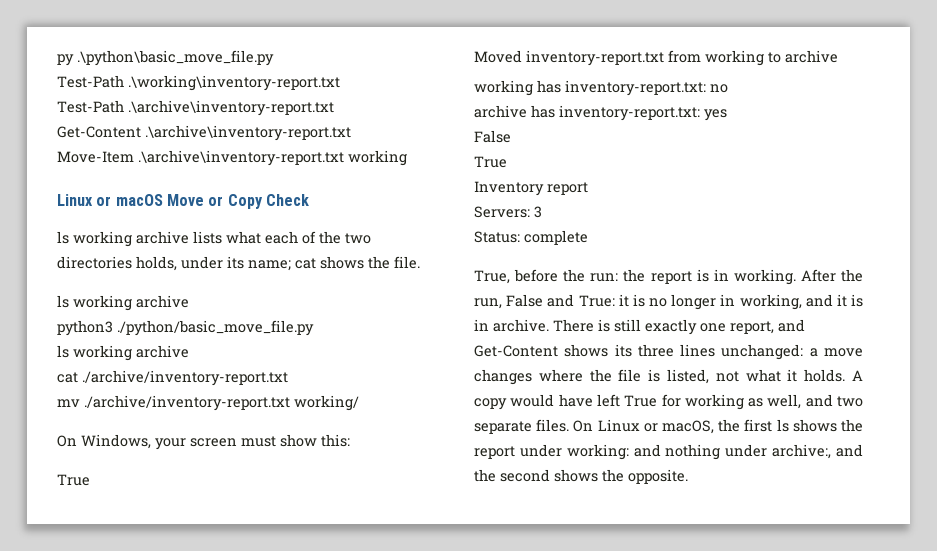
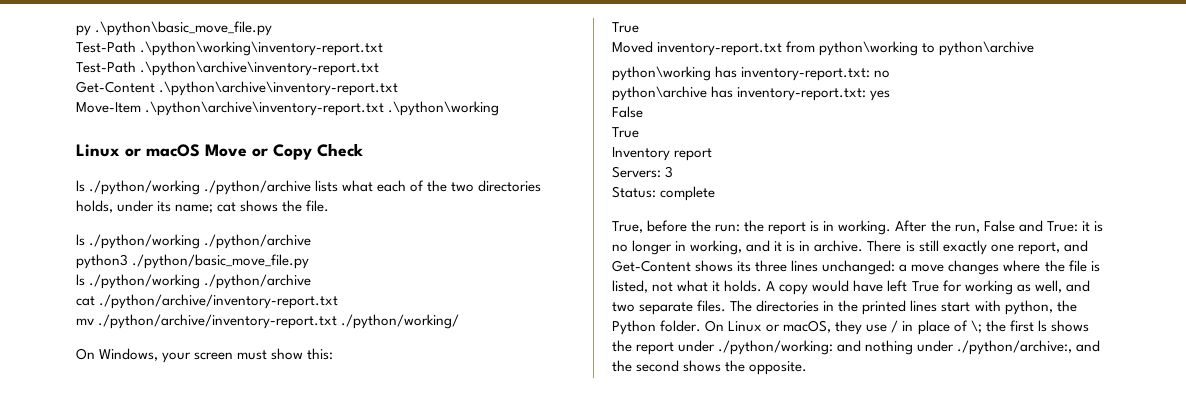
[128,75,340,91] [57,100,334,116] [57,125,351,141] .\working\inventory-report.txt // Test-Path .\archive\inventory-report.txt // Get-Content .\archive\inventory-report.txt -> [140,41,384,56] [76,61,380,76] [76,81,399,96] .\python\working\inventory-report.txt // Test-Path .\python\archive\inventory-report.txt // Get-Content .\python\archive\inventory-report.txt
[138,150,407,166] .\archive\inventory-report.txt working -> [145,101,500,116] .\python\archive\inventory-report.txt .\python\working
[73,231,189,247] working archive -> [89,180,312,195] ./python/working ./python/archive
[73,295,189,311] working archive -> [89,234,312,249] ./python/working ./python/archive
[73,345,189,361] [57,370,288,386] working archive // cat ./archive/inventory-report.txt -> [89,274,312,289] [76,294,339,309] ./python/working ./python/archive // cat ./python/archive/inventory-report.txt
[84,395,359,411] ./archive/inventory-report.txt working/ -> [98,314,460,329] ./python/archive/inventory-report.txt ./python/working/
[705,50,838,66] [474,80,533,96] working to archive // working -> [819,41,1035,56] [612,66,711,81] python\working to python\archive // python\working
[474,105,527,118] archive -> [612,86,707,101] python\archive
[573,419,714,434] On Linux or macOS, -> [730,300,1077,315] [612,320,982,335] The directories in the printed lines start with python, the Python folder. On Linux or macOS, they use / in place of \;
[566,444,629,460] working: -> [718,340,834,355] ./python/working:
[772,444,832,459] archive:, -> [957,340,1073,355] ./python/archive:,

